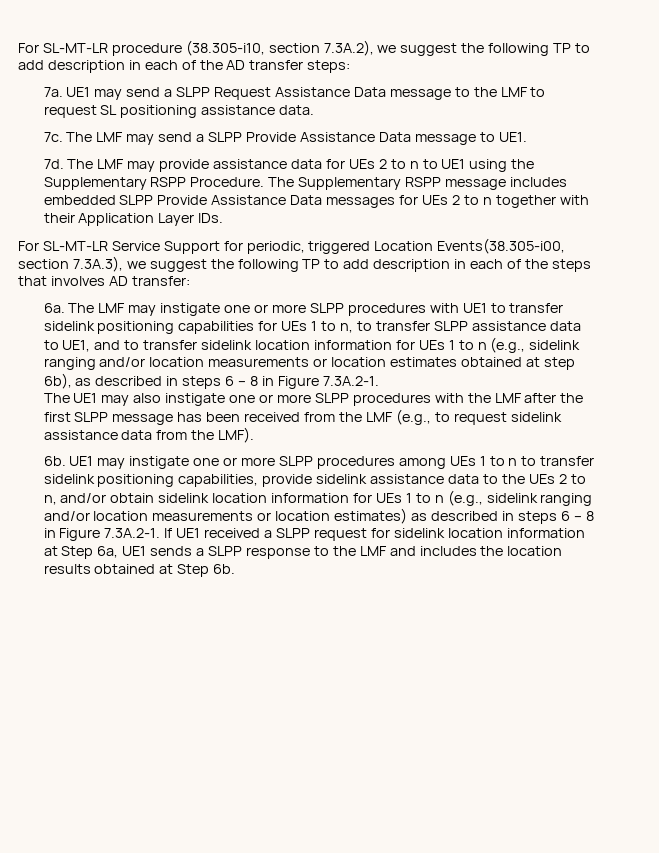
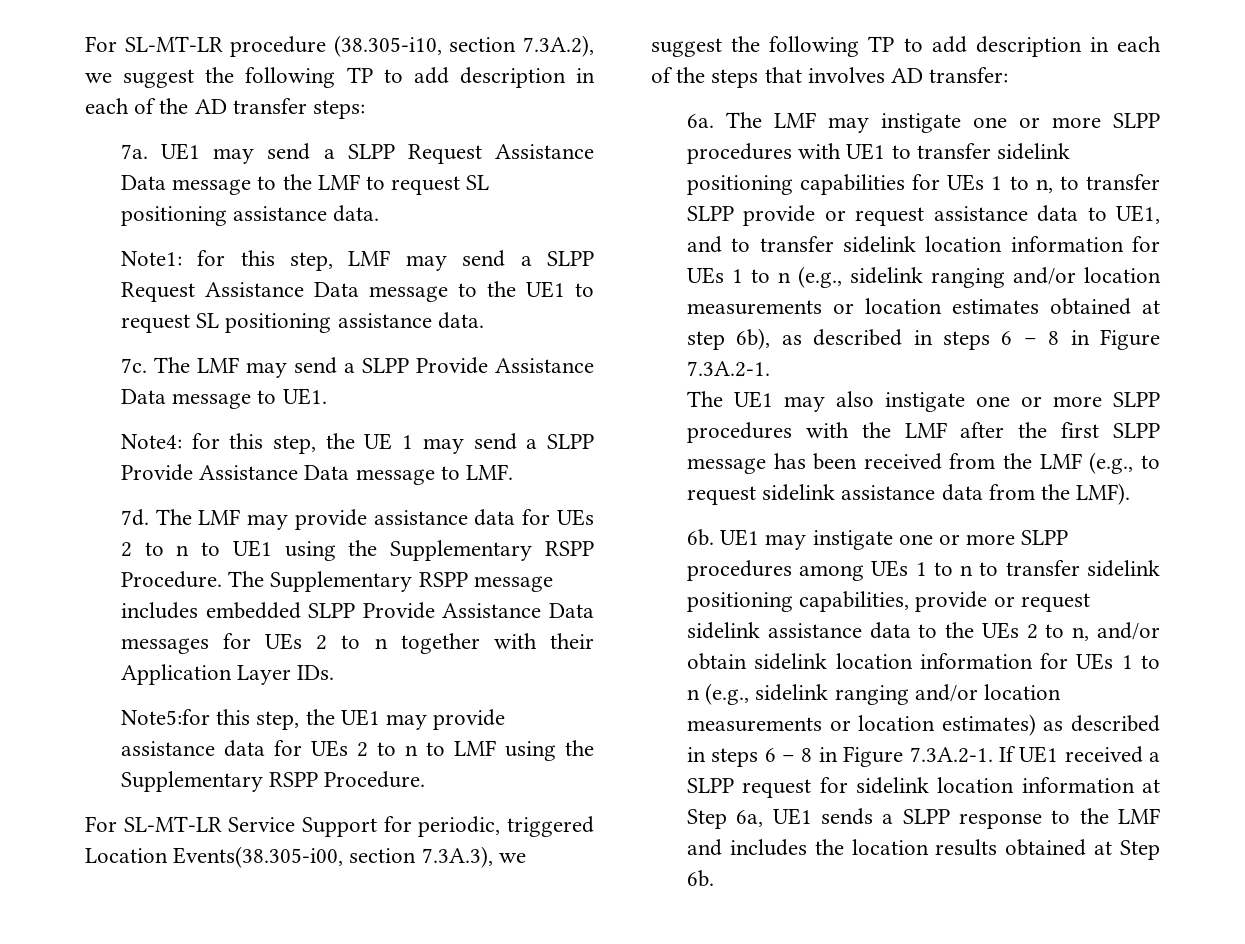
(315, 110) none -> [120,250,594,271] [120,281,594,302] [120,312,484,333] // Note1: for this step, LMF may send a SLPP Request Assistance Data message to the UE1 to request SL positioning assistance data.
(527, 137) none -> [120,433,595,454] [120,464,513,485] // Note4: for this step, the UE 1 may send a SLPP Provide Assistance Data message to LMF.
(224, 218) none -> [120,709,506,730] [120,740,594,761] [120,771,426,792] // Note5:for this step, the UE1 may provide assistance data for UEs 2 to n to LMF using the Supplementary RSPP Procedure.
(468, 326) none -> [743,205,925,226] provide or request
(313, 480) none -> [993,593,1090,612] or request

